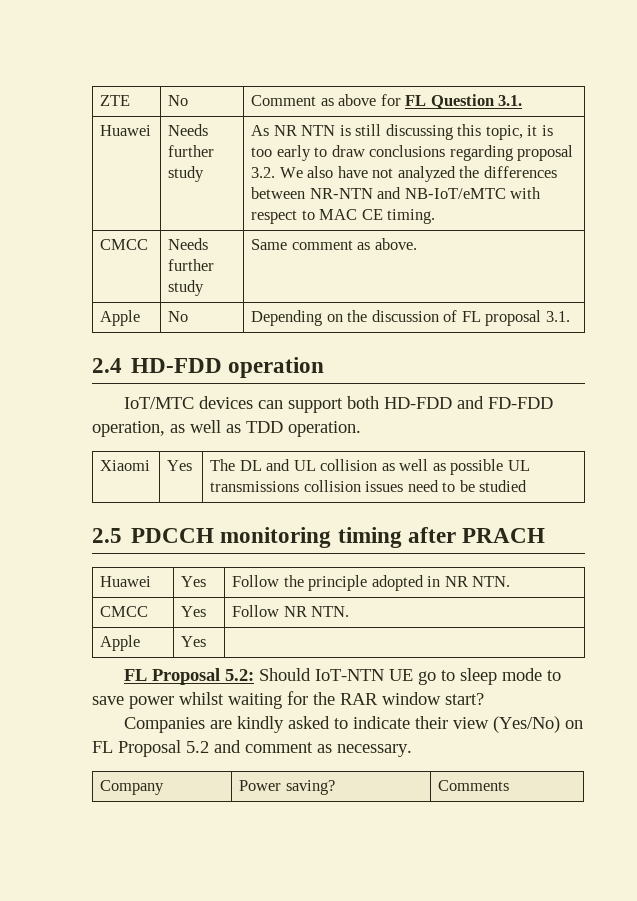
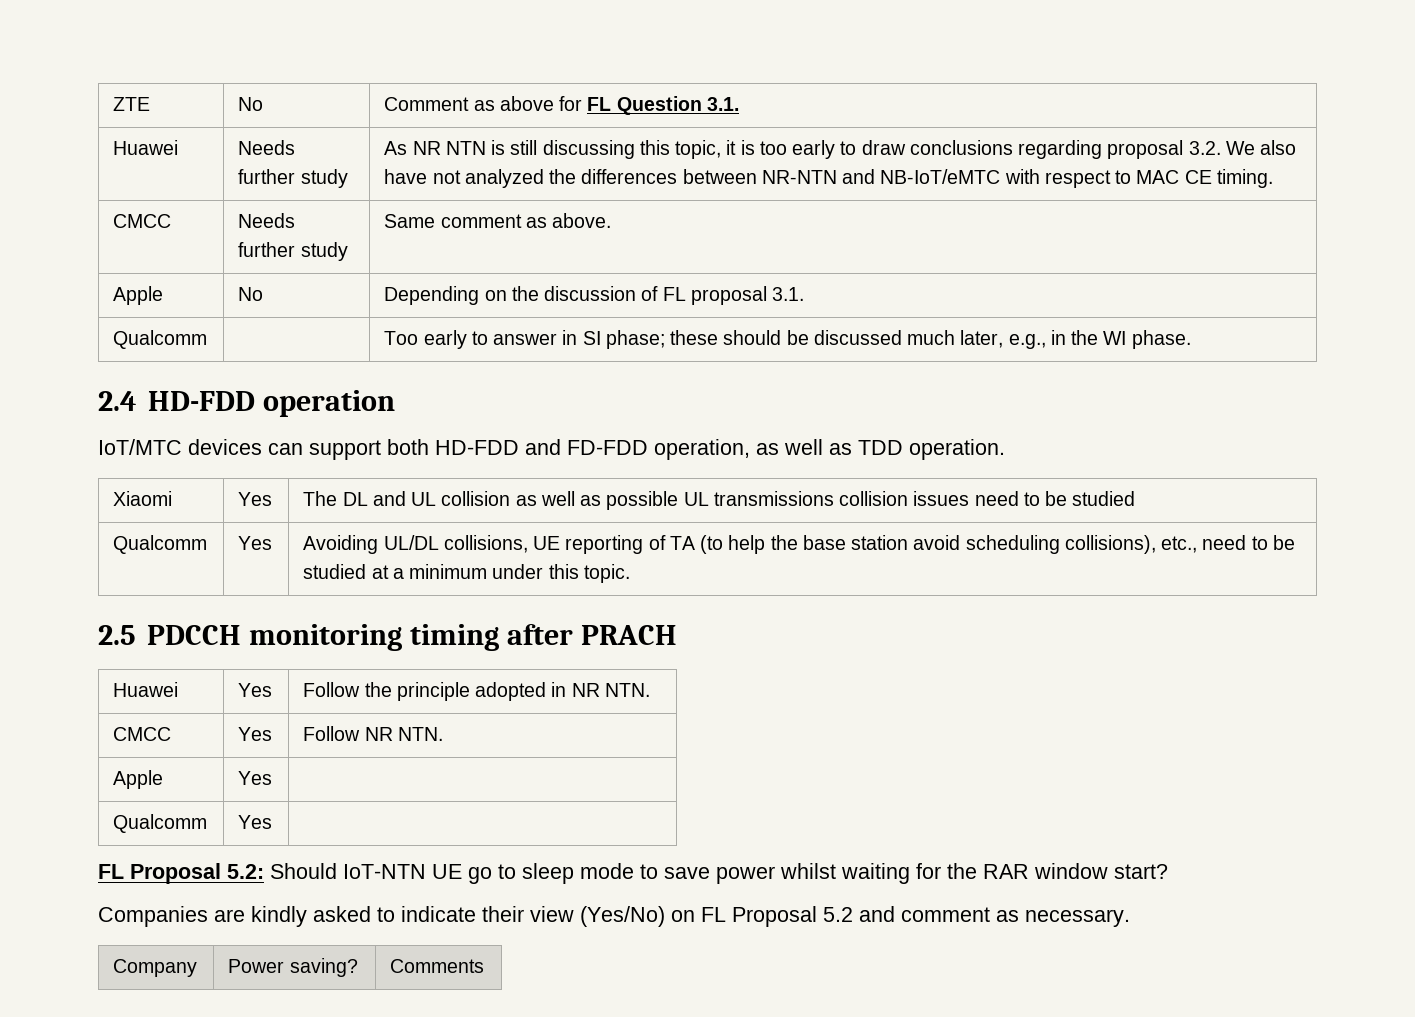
(570, 316) none -> [113,330,208,349] [384,330,1191,349] // Qualcomm | | Too early to answer in SI phase; these should be discussed much later, e.g., in the WI phase.
(528, 486) none -> [113,535,208,554] [238,536,273,550] [303,535,1296,554] [303,564,630,583] // Qualcomm | Yes | Avoiding UL/DL collisions, UE reporting of TA (to help the base station avoid scheduling collisions), etc., need to be studied at a minimum under this topic.
(207, 641) none -> [113,814,208,833] [238,815,273,829] // Qualcomm | Yes |

